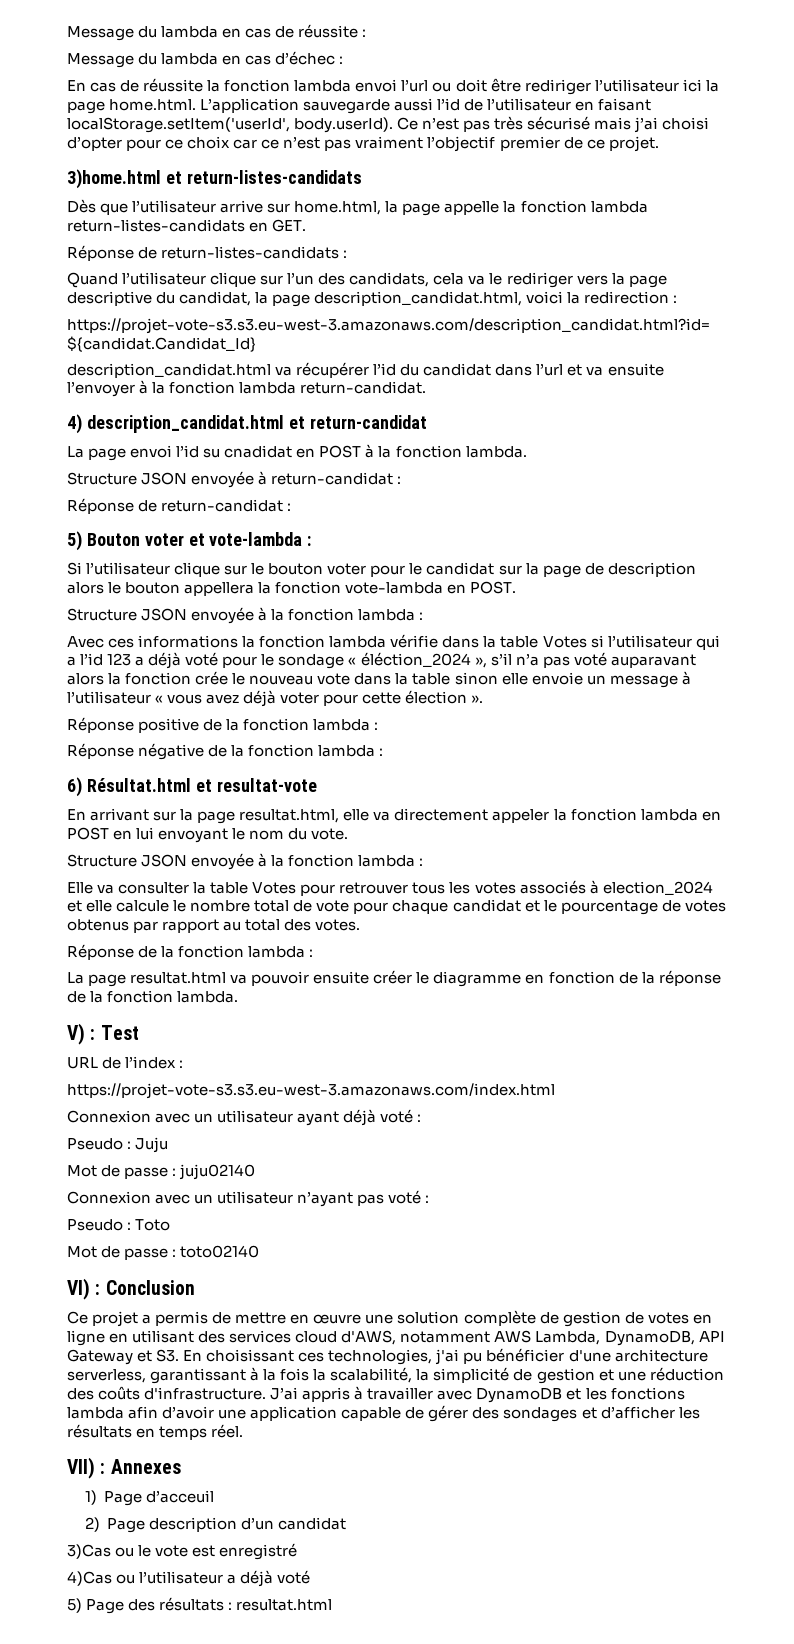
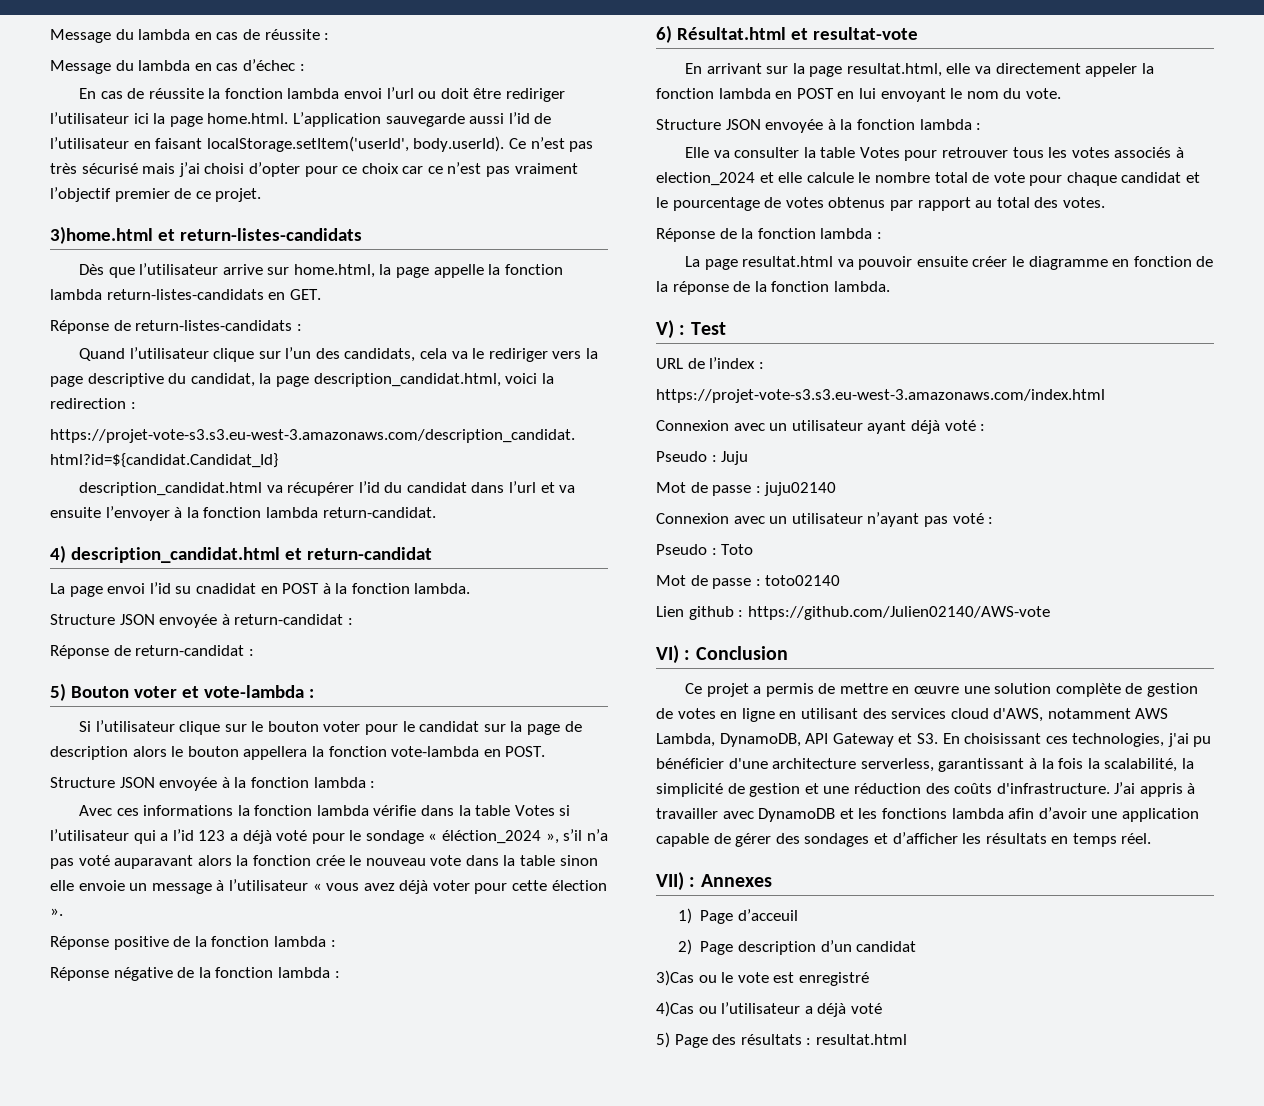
(260, 1251) none -> [656,606,1050,620] // Lien github : https://github.com/Julien02140/AWS-vote

